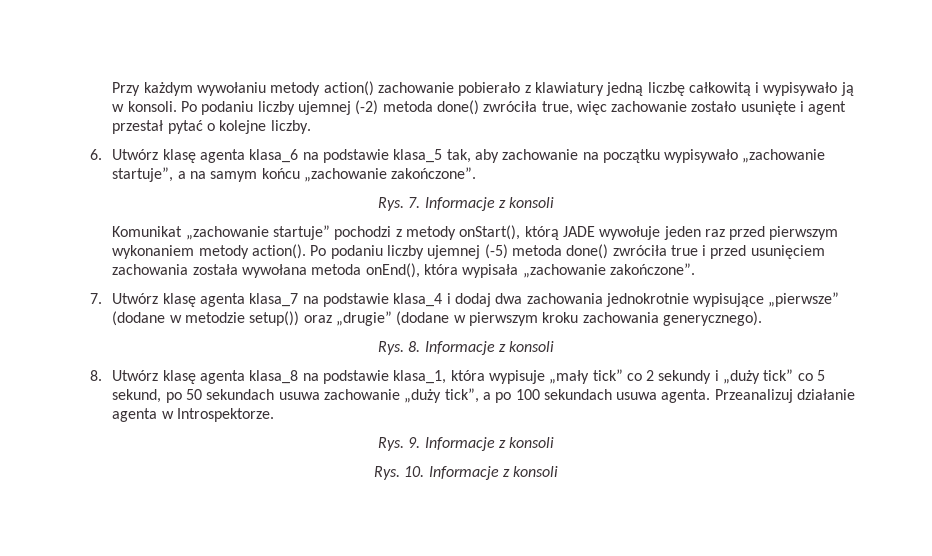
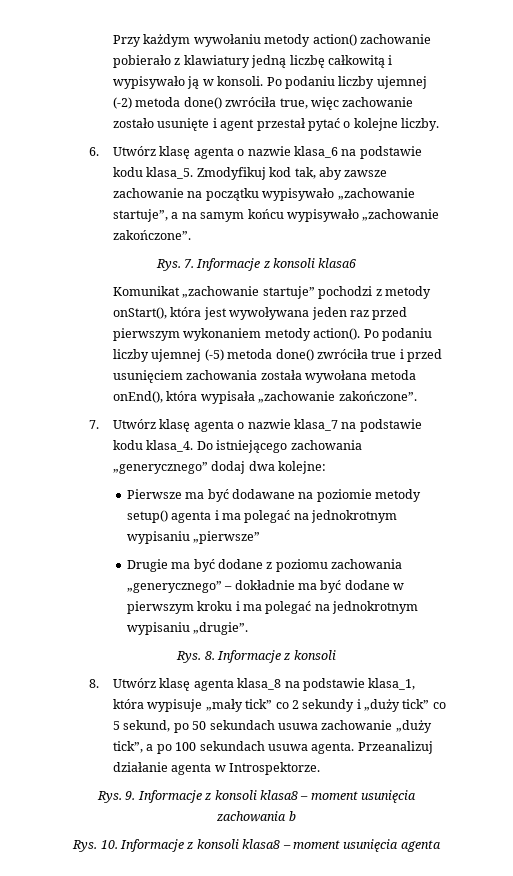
(245, 156) none -> [237,146,291,156] o nazwie
[393,149,443,163] klasa_5 -> [113,167,292,180] kodu klasa_5. Zmodyfikuj kod
(499, 156) none -> [344,170,388,177] zawsze
(300, 173) none -> [286,209,359,222] wypisywało
(555, 202) none -> [318,258,357,268] klasa6
[524,226,661,240] którą JADE wywołuje -> [170,307,310,320] która jest wywoływana
(245, 300) none -> [237,419,291,429] o nazwie
[393,292,840,307] [112,311,762,326] klasa_4 i dodaj dwa zachowania jednokrotnie wypisujące „pierwsze” (dodane w metodzie setup()) oraz „drugie” (dodane w pierwszym kroku zachowania generycznego). -> [113,440,362,453] [113,461,327,474] [126,489,422,502] [126,510,398,523] [126,531,261,544] [126,559,403,572] [126,580,405,593] [126,601,419,614] [126,622,249,635] kodu klasa_4. Do istniejącego zachowania „generycznego” dodaj dwa kolejne: // Pierwsze ma być dodawane na poziomie metody setup() agenta i ma polegać na jednokrotnym wypisaniu „pierwsze” // Drugie ma być dodane z poziomu zachowania „generycznego” – dokładnie ma być dodane w pierwszym kroku i ma polegać na jednokrotnym wypisaniu „drugie”.
(555, 442) none -> [259,790,416,803] [216,811,296,822] klasa8 – moment usunięcia zachowania b
(559, 471) none -> [242,839,441,852] klasa8 – moment usunięcia agenta

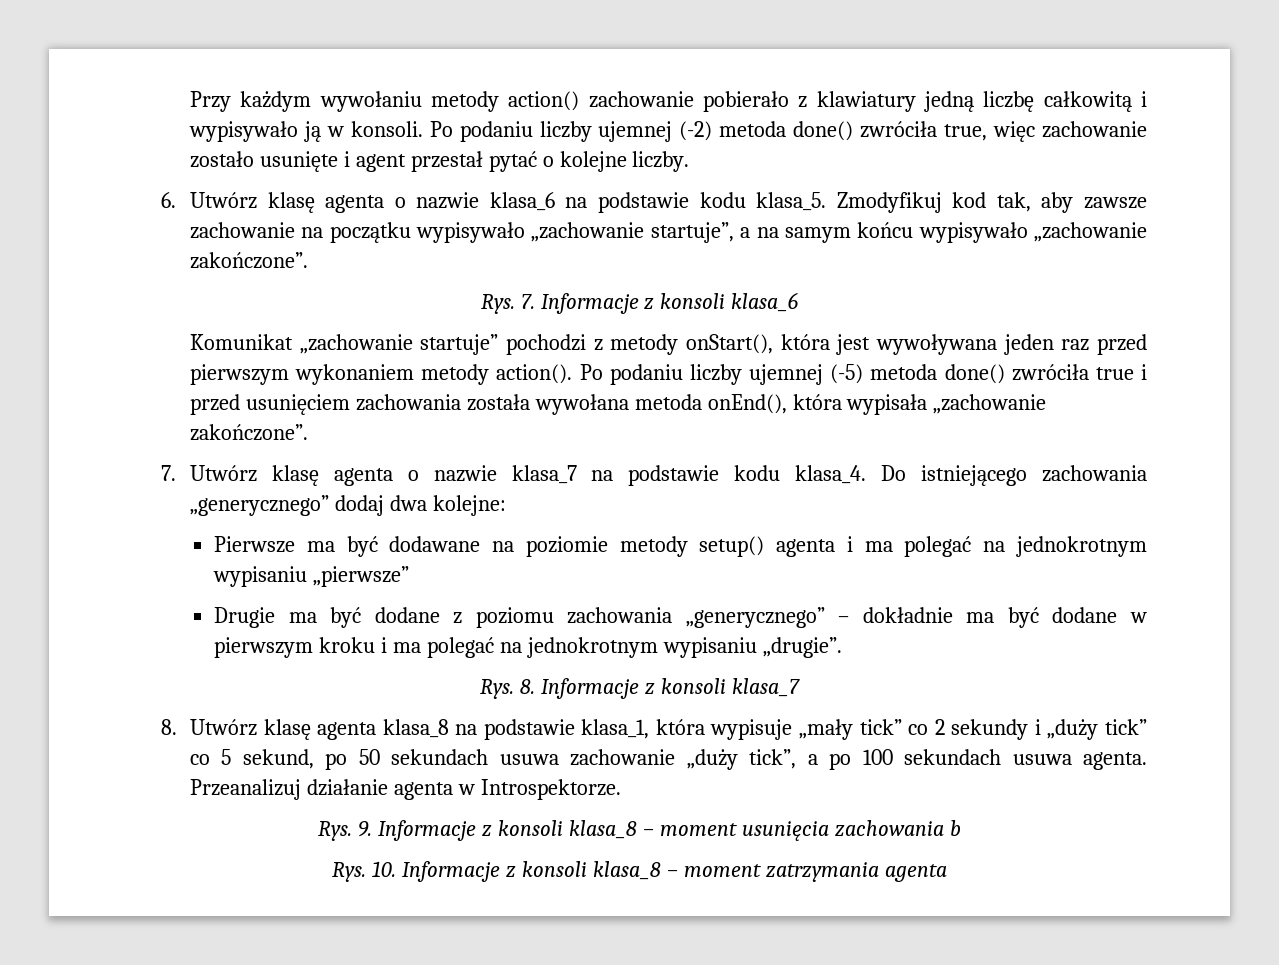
[318,258,357,268] klasa6 -> [731,292,799,312] klasa_6
(336, 655) none -> [731,678,800,697] klasa_7
[259,790,298,800] klasa8 -> [569,820,637,839] klasa_8
[242,839,399,852] klasa8 – moment usunięcia -> [592,861,879,882] klasa_8 – moment zatrzymania

